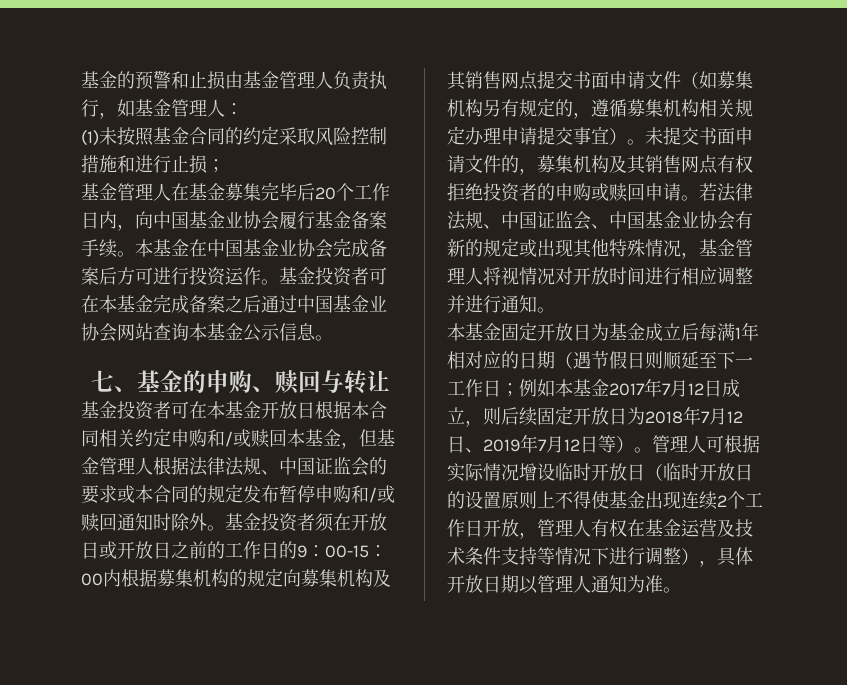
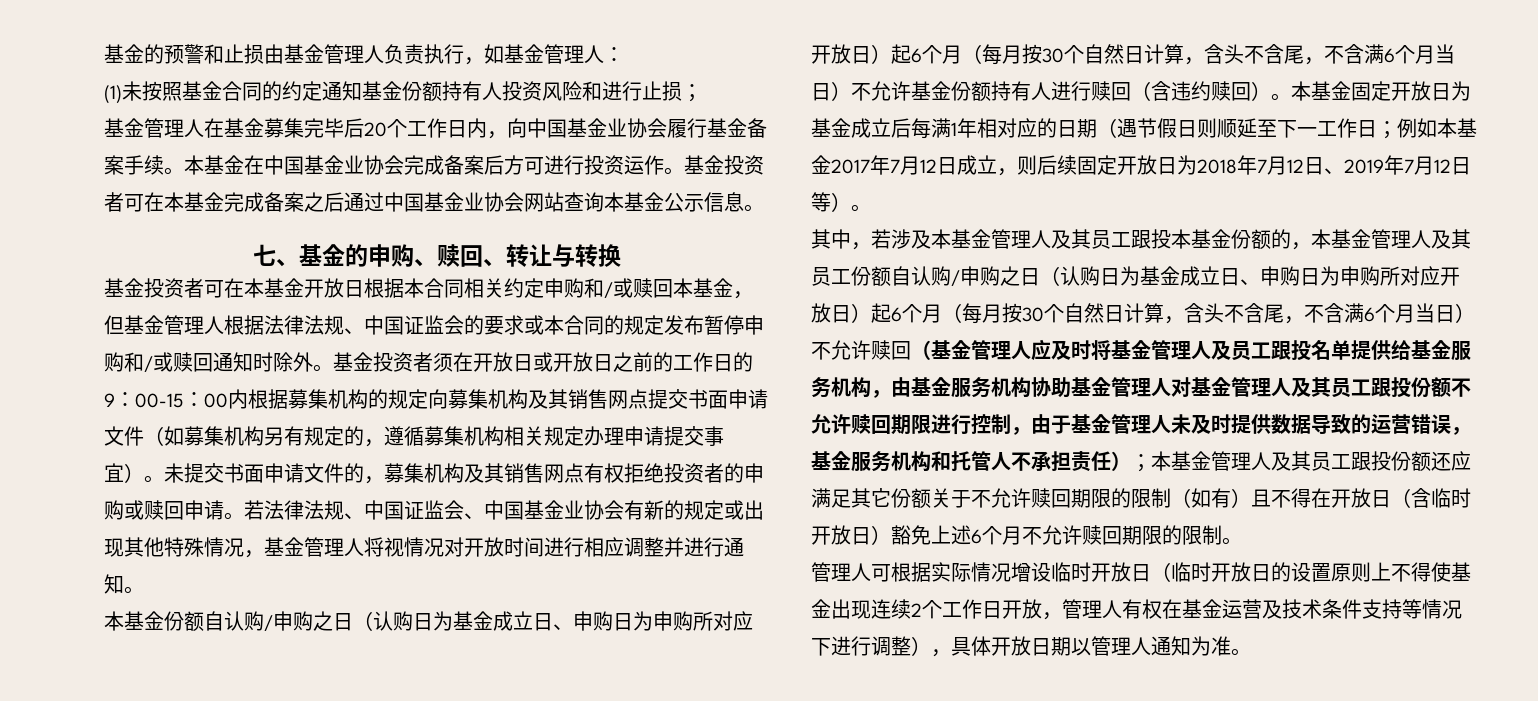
[279,127,387,146] [81,155,117,173] 采取风险控制措施 -> [322,81,582,101] 通知基金份额持有人投资风险
[321,370,390,394] 与转让 -> [483,244,621,267] 、转让与转换
(501, 331) none -> [164,611,753,631] [811,44,1455,65] [811,81,1351,101] 份额自认购/申购之日（认购日为基金成立日、申购日为申购所对应开放日）起6个月（每月按30个自然日计算，含头不含尾，不含满6个月当日）不允许基金份额持有人进行赎回（含违约赎回）。本基金
(652, 450) none -> [811,229,1471,250] [811,266,1460,286] [811,303,1475,324] [811,339,1471,361] [811,377,1471,398] [811,414,1471,435] [811,451,1471,472] [811,488,1471,508] [811,525,1242,545] // 其中，若涉及本基金管理人及其员工跟投本基金份额的，本基金管理人及其员工份额自认购/申购之日（认购日为基金成立日、申购日为申购所对应开放日）起6个月（每月按30个自然日计算，含头不含尾，不含满6个月当日）不允许赎回（基金管理人应及时将基金管理人及员工跟投名单提供给基金服务机构，由基金服务机构协助基金管理人对基金管理人及其员工跟投份额不允许赎回期限进行控制，由于基金管理人未及时提供数据导致的运营错误，基金服务机构和托管人不承担责任）；本基金管理人及其员工跟投份额还应满足其它份额关于不允许赎回期限的限制（如有）且不得在开放日（含临时开放日）豁免上述6个月不允许赎回期限的限制。 //

